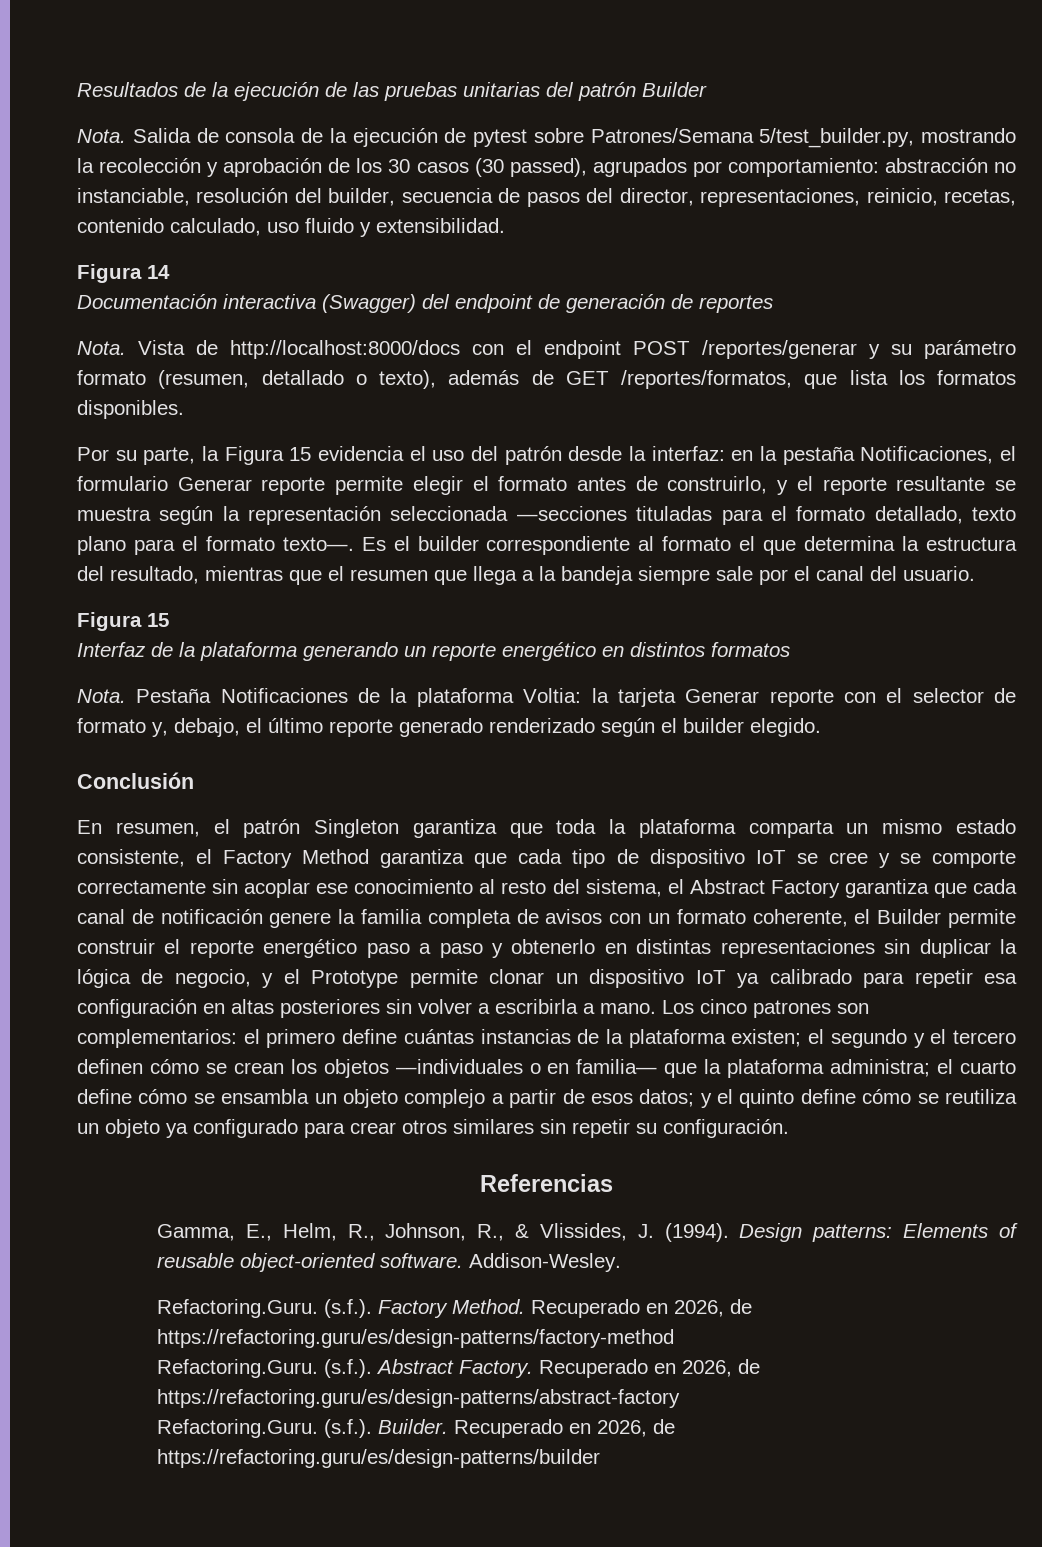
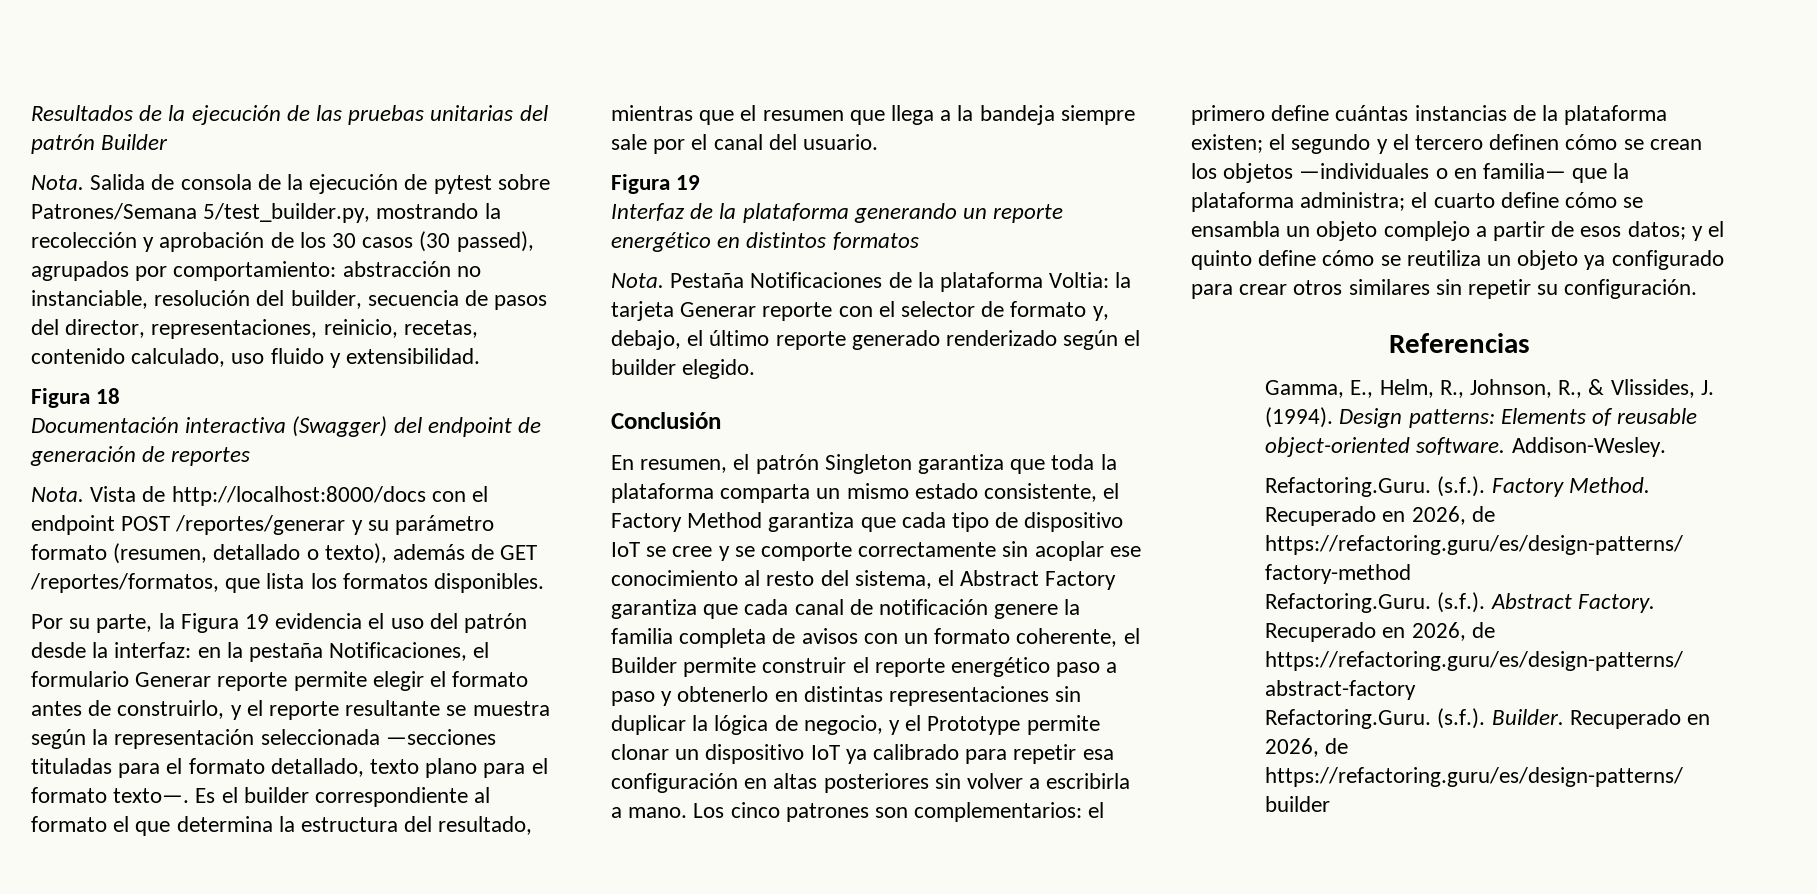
[147,265,170,279] 14 -> [96,388,121,404] 18
[289,447,312,461] 15 -> [245,614,270,629] 19
[147,613,169,627] 15 -> [676,175,701,190] 19

